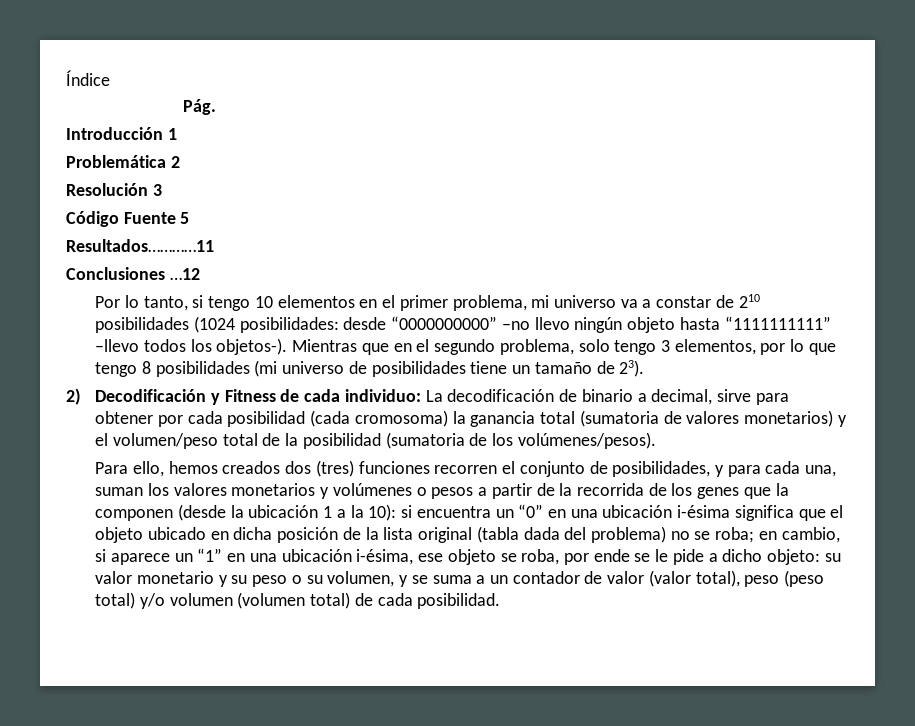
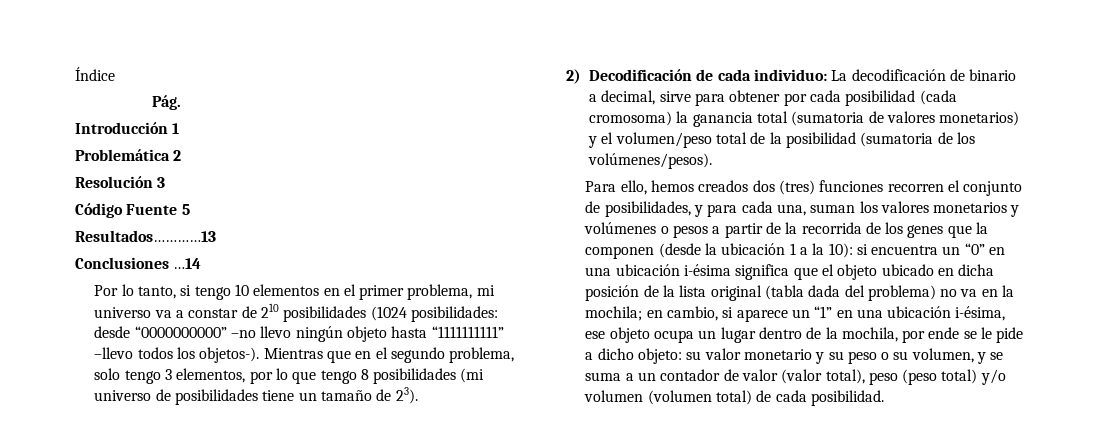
[66,239,214,252] Resultados…………11 -> [75,230,216,242] Resultados…………13
[169,268,200,280] …12 -> [173,258,202,269] …14
[211,389,276,405] y Fitness -> (692, 75) none
[694,527,755,543] se roba; -> [960,285,1015,297] [585,306,643,321] va en la mochila;
[500,549,560,565] se roba, -> [653,327,898,343] ocupa un lugar dentro de la mochila,

